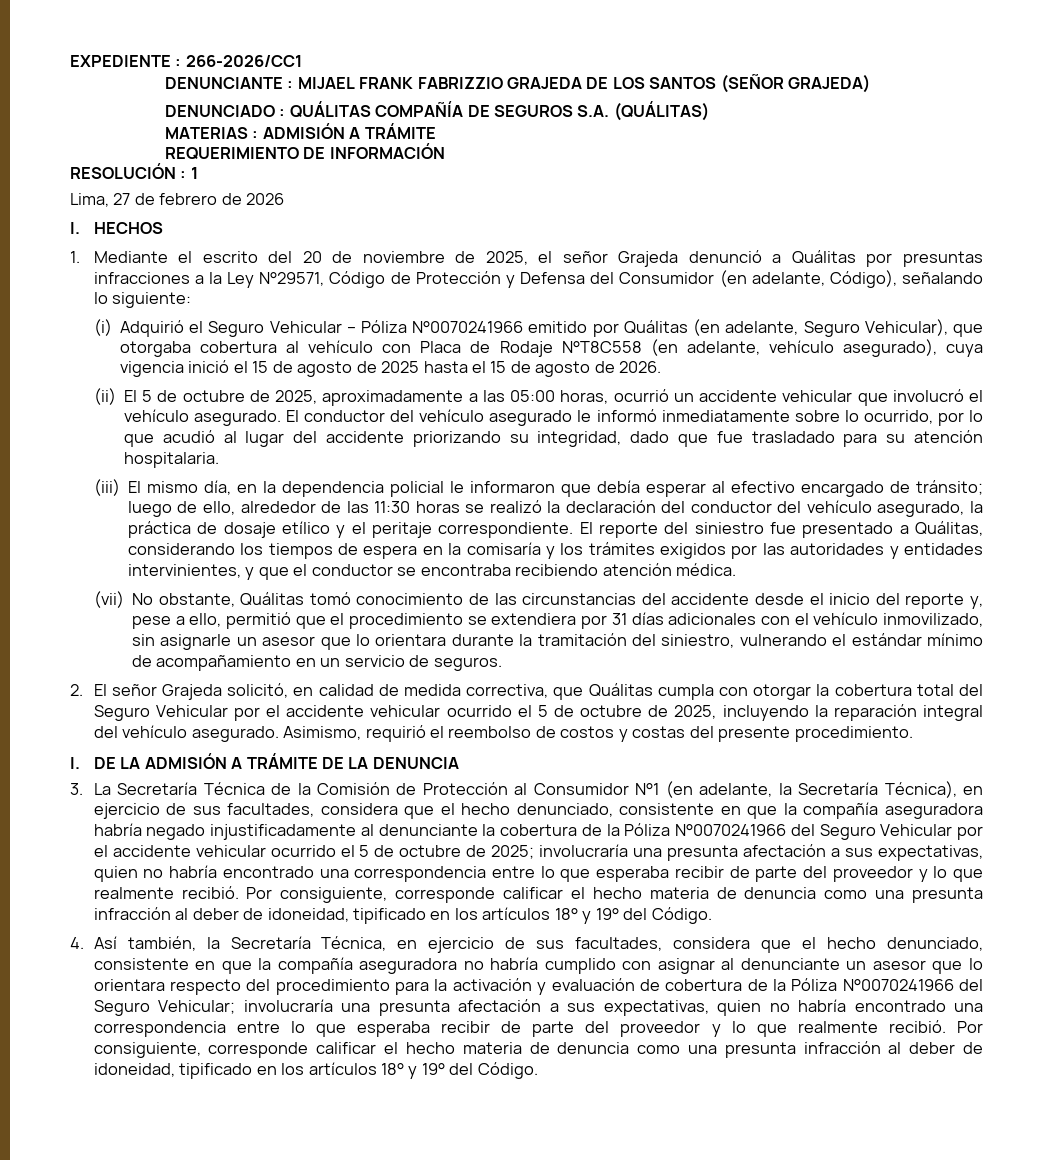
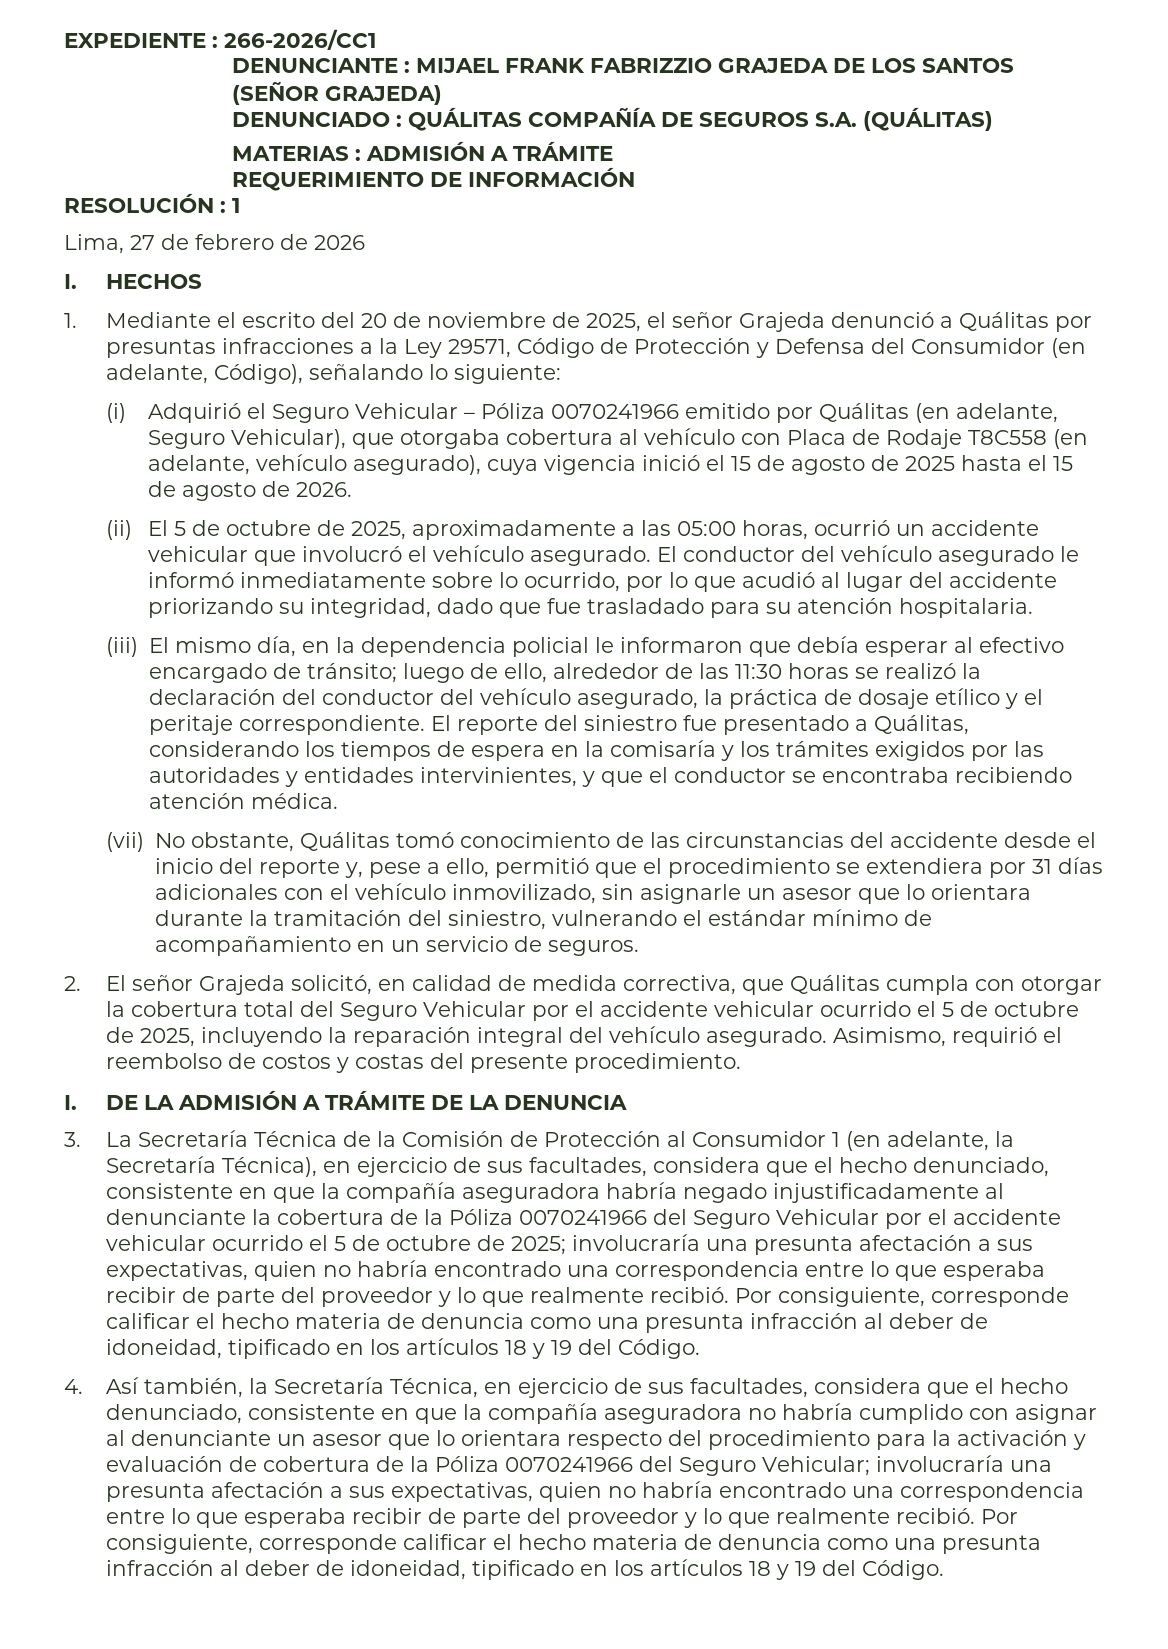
[259,272,325,286] N°29571, -> [448,339,512,358] 29571,
[412,321,524,333] N°0070241966 -> [551,404,680,419] 0070241966
[561,341,642,353] N°T8C558 -> [968,430,1048,445] T8C558
[635,783,660,795] N°1 -> [832,1132,841,1147] 1
[675,824,787,836] N°0070241966 -> [519,1210,648,1225] 0070241966
[554,908,619,924] 18° y 19° -> [505,1340,573,1359] 18 y 19
[842,979,954,991] N°0070241966 -> [505,1457,634,1472] 0070241966
[380,1063,445,1079] 18° y 19° -> [749,1561,817,1580] 18 y 19

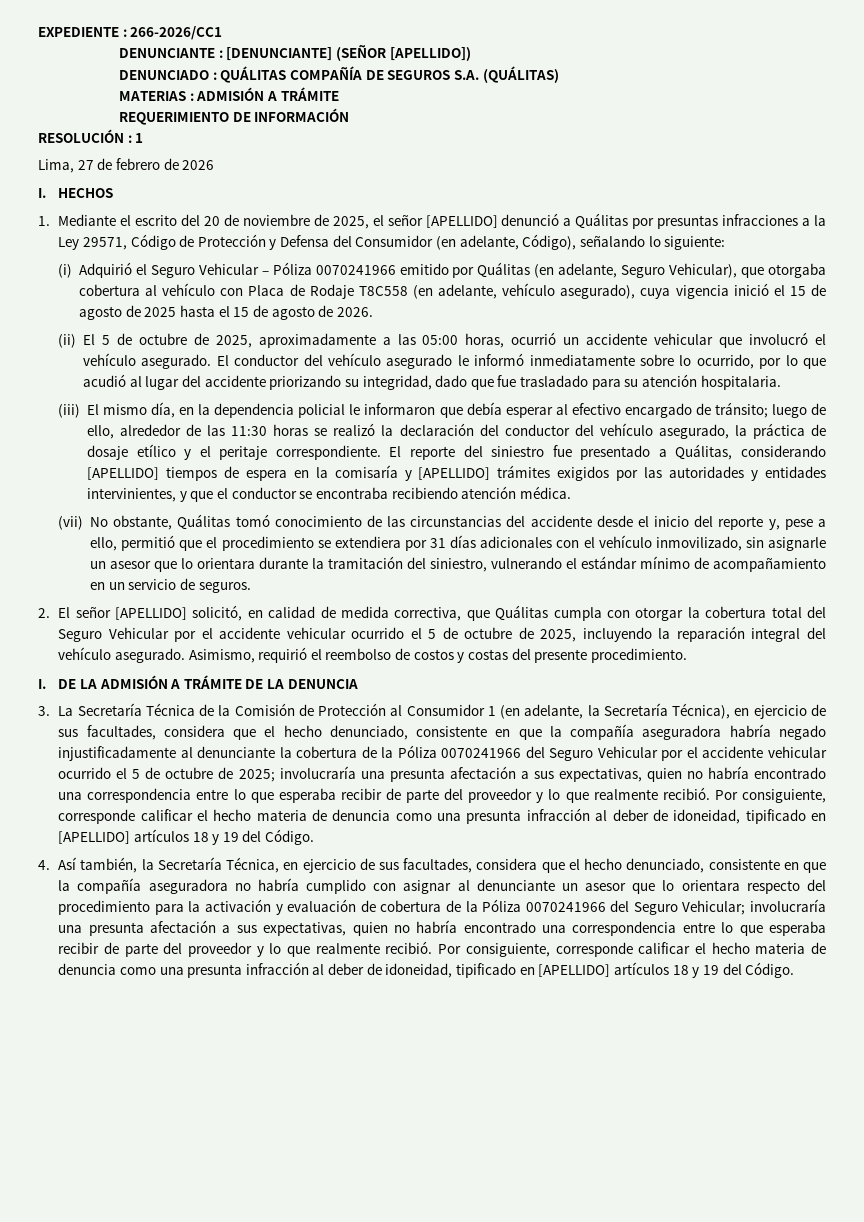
[416,58,1015,73] [232,81,443,105] MIJAEL FRANK FABRIZZIO GRAJEDA DE LOS SANTOS (SEÑOR GRAJEDA) -> [226,45,471,61] [DENUNCIANTE] (SEÑOR [APELLIDO])
[739,312,826,332] Grajeda -> [425,215,498,228] [APELLIDO]
[304,741,335,757] los -> [87,467,160,480] [APELLIDO]
[739,741,770,757] los -> [418,467,491,480] [APELLIDO]
[199,975,286,995] Grajeda -> [115,607,188,620] [APELLIDO]
[370,1339,401,1355] los -> [58,831,131,844] [APELLIDO]
[614,1560,645,1576] los -> [538,964,611,977] [APELLIDO]

